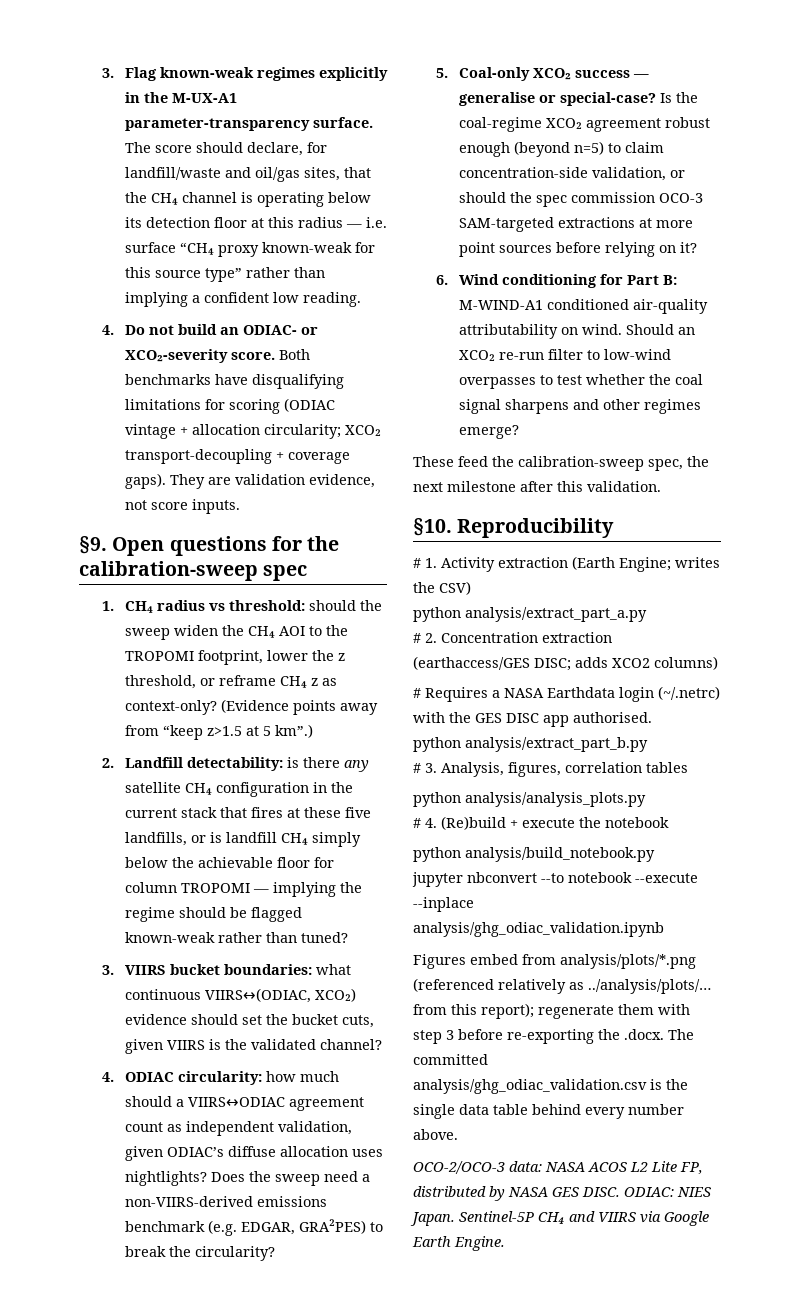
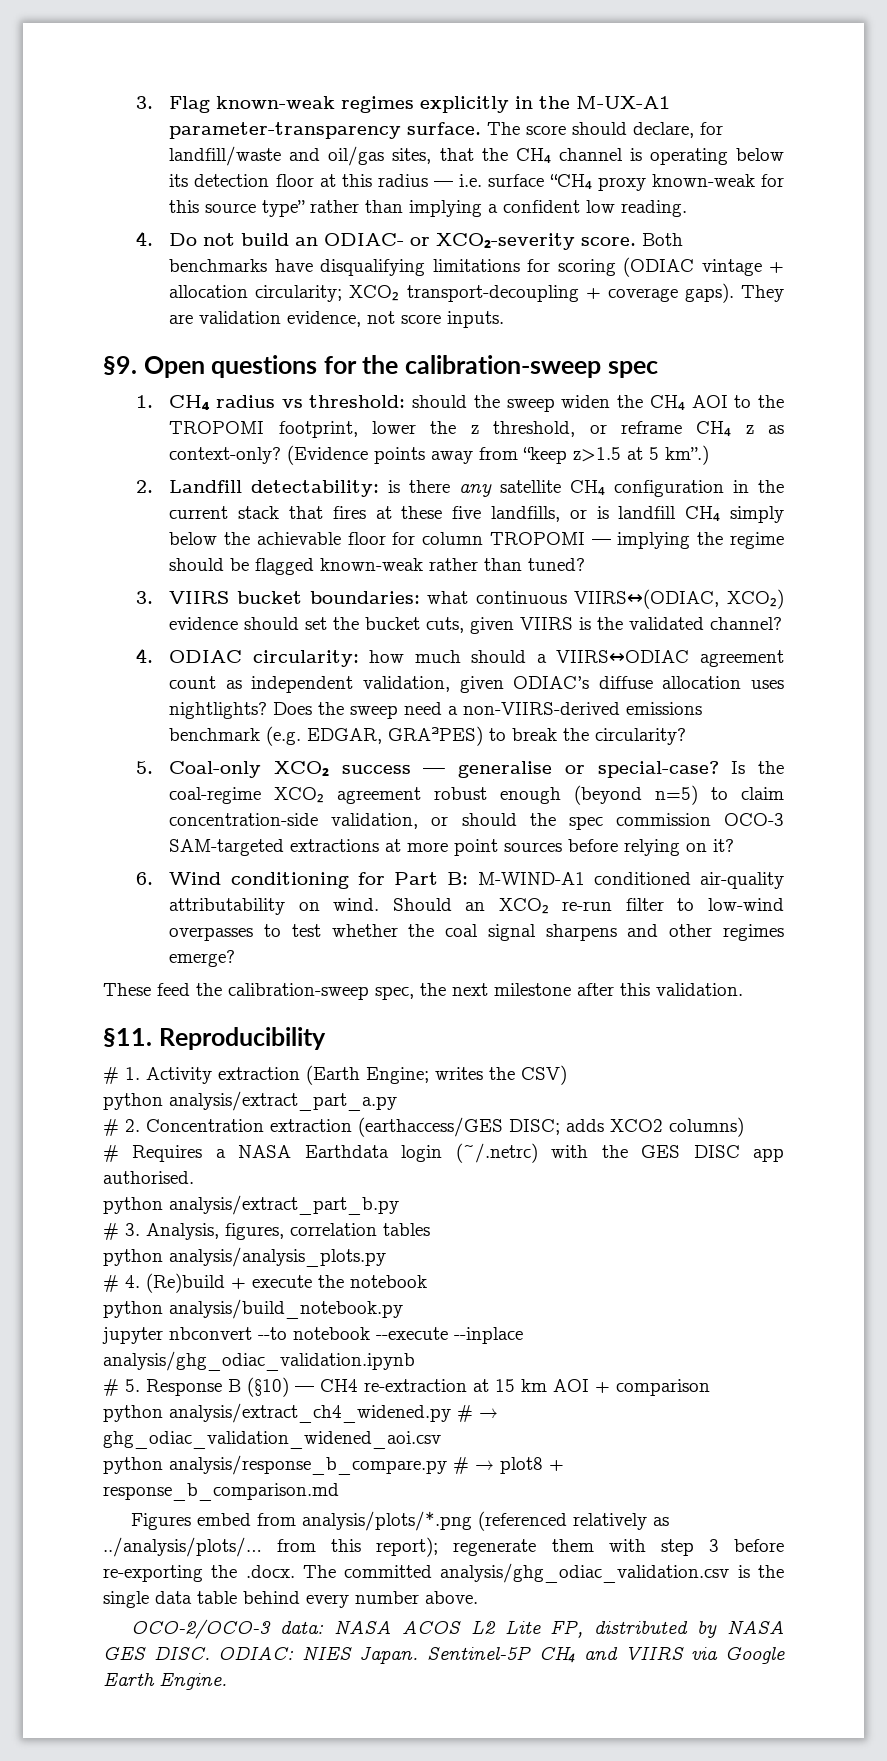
[413,518,452,536] §10. -> [103,1028,152,1047] §11.
(664, 929) none -> [103,1377,710,1397] [103,1403,498,1423] [103,1431,441,1449] [103,1455,564,1475] [103,1483,339,1501] // # 5. Response B (§10) — CH4 re-extraction at 15 km AOI + comparison // python analysis/extract_ch4_widened.py # → ghg_odiac_validation_widened_aoi.csv // python analysis/response_b_compare.py # → plot8 + response_b_comparison.md

